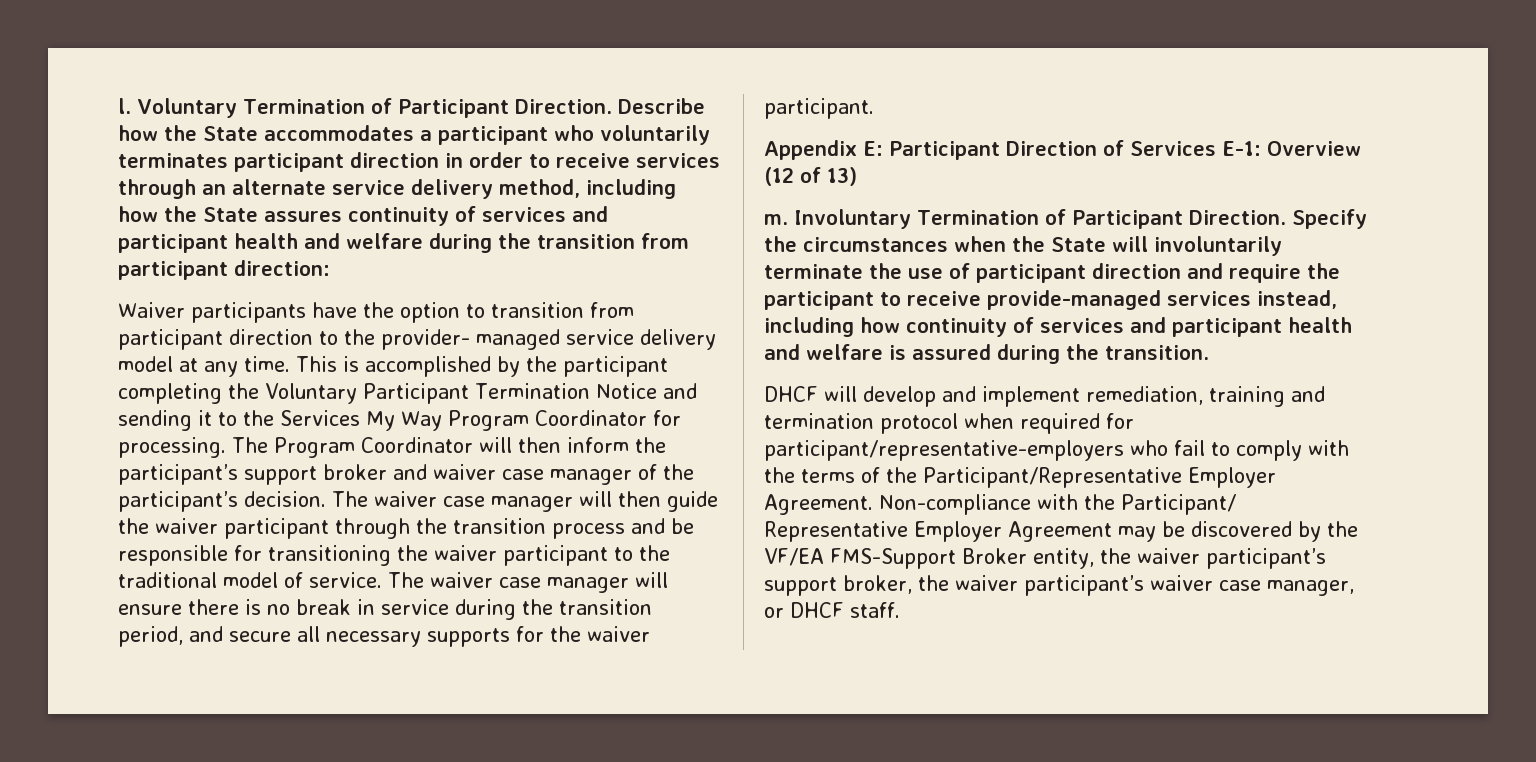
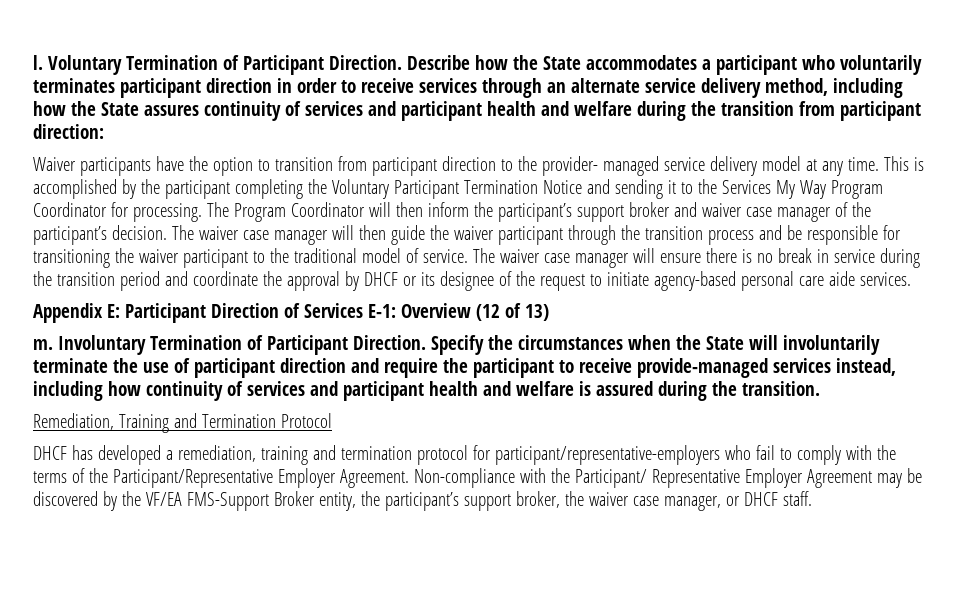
[118,626,650,647] [764,98,874,119] period, and secure all necessary supports for the waiver participant. -> [119,271,911,291] period and coordinate the approval by DHCF or its designee of the request to initiate agency-based personal care aide services.
[764,386,1080,407] DHCF will develop and implement -> [33,413,332,433] [33,445,173,465] Remediation, Training and Termination Protocol // DHCF has developed a
[964,413,1100,434] when required -> (468, 455) none
[1137,548,1200,564] waiver -> (380, 498) none
[1024,575,1213,596] participant’s waiver -> (629, 499) none

